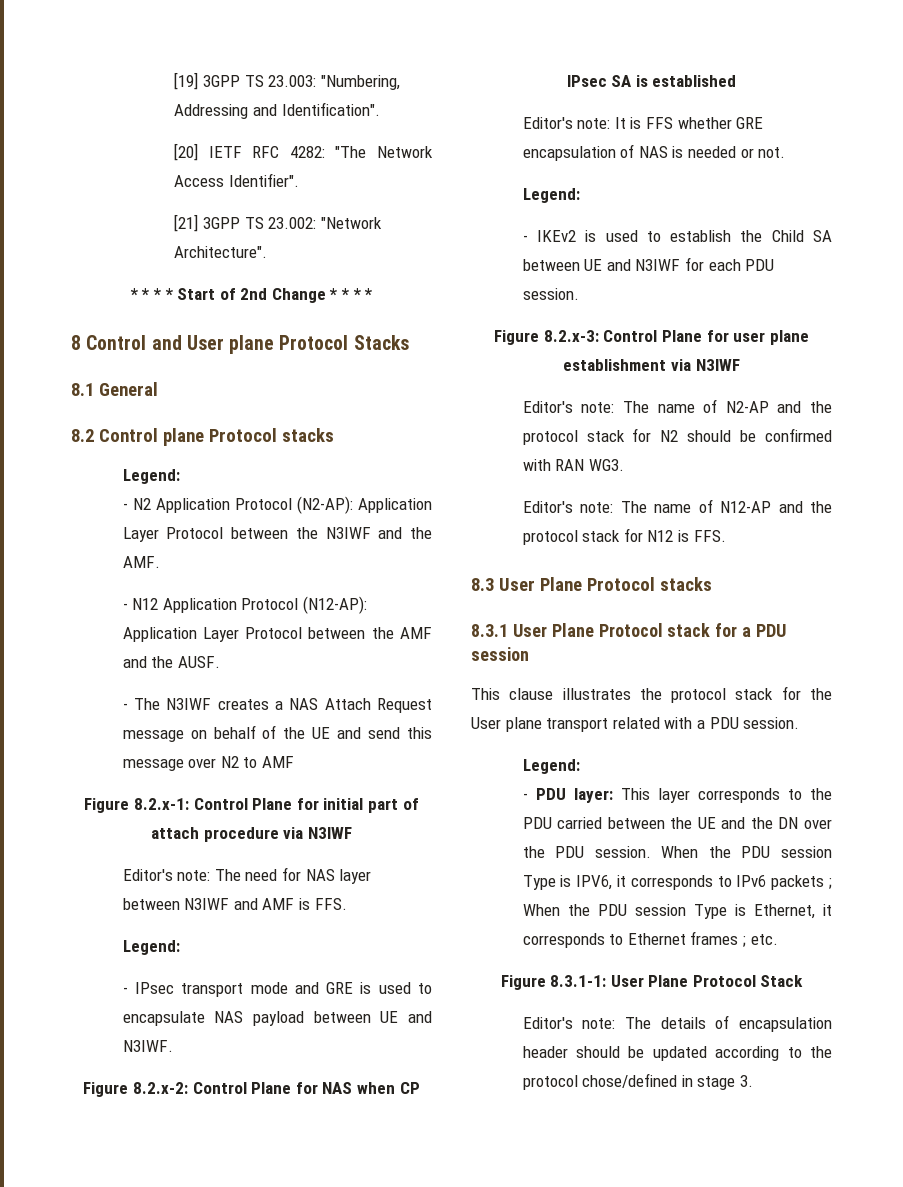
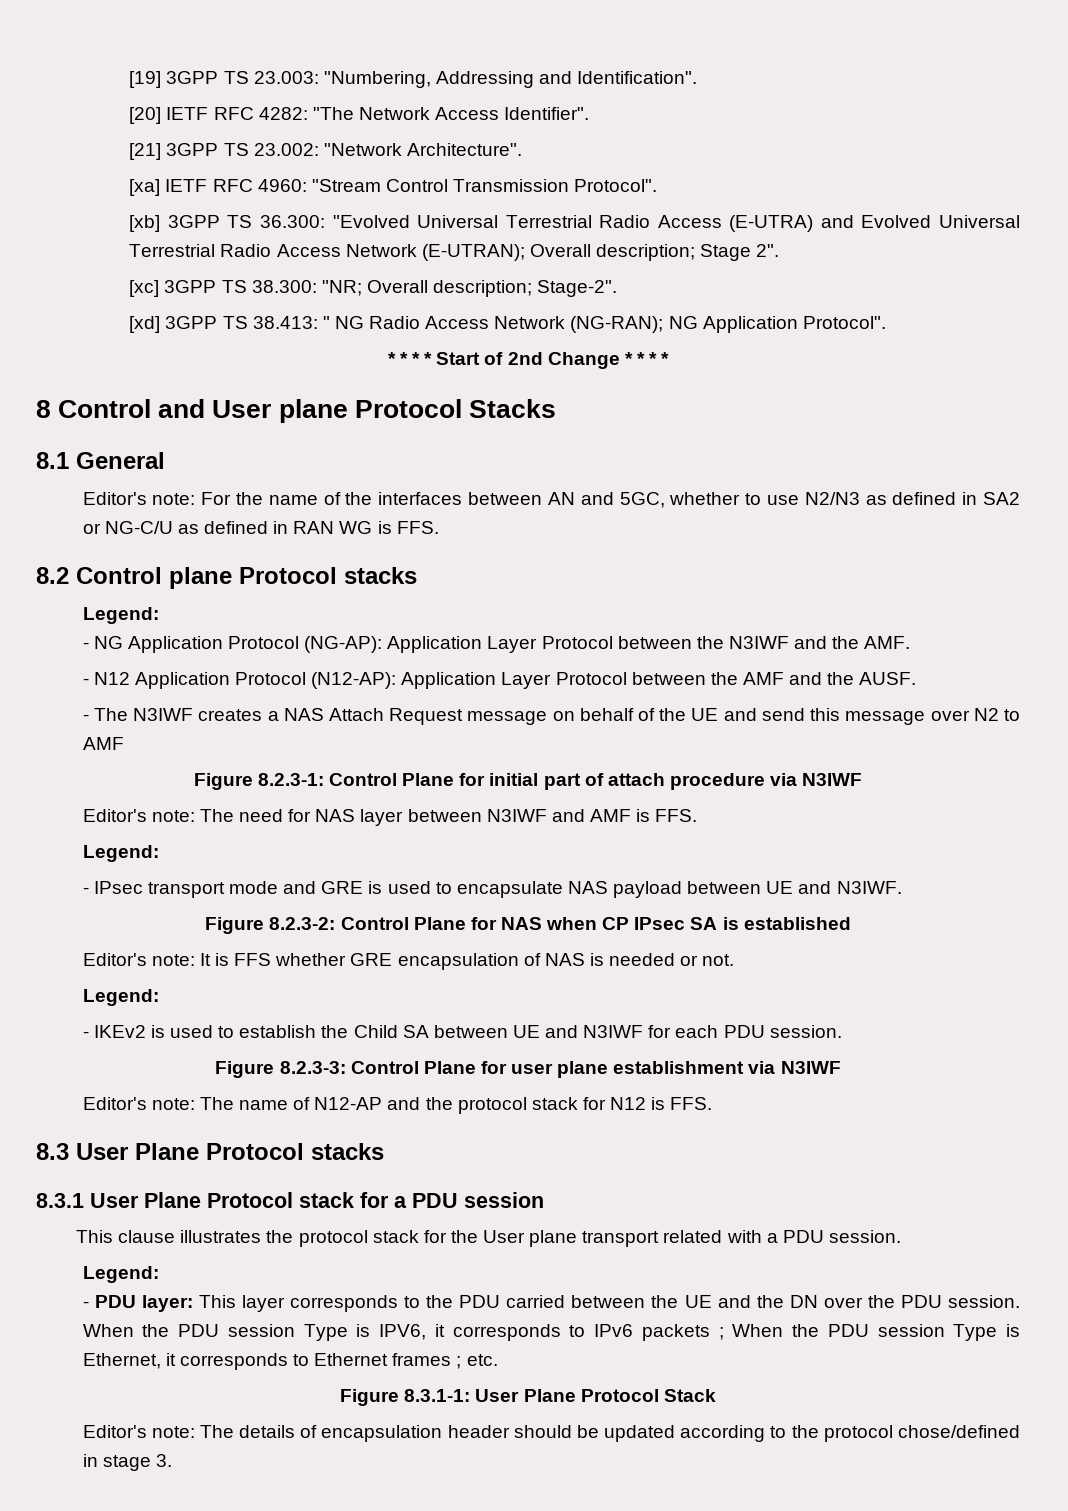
(268, 252) none -> [129,179,658,196] [129,215,1021,232] [129,244,780,261] [129,280,618,297] [129,316,886,333] // [xa] IETF RFC 4960: "Stream Control Transmission Protocol". // [xb] 3GPP TS 36.300: "Evolved Universal Terrestrial Radio Access (E-UTRA) and Evolved Universal Terrestrial Radio Access Network (E-UTRAN); Overall description; Stage 2". // [xc] 3GPP TS 38.300: "NR; Overall description; Stage-2". // [xd] 3GPP TS 38.413: " NG Radio Access Network (NG-RAN); NG Application Protocol".
(158, 389) none -> [82,492,1020,508] [82,521,439,534] // Editor's note: For the name of the interfaces between AN and 5GC, whether to use N2/N3 as defined in SA2 or NG-C/U as defined in RAN WG is FFS.
[132,496,353,514] N2 Application Protocol (N2-AP): -> [93,636,383,653] NG Application Protocol (NG-AP):
[134,798,190,810] 8.2.x-1: -> [257,773,324,786] 8.2.3-1:
[133,1082,189,1094] 8.2.x-2: -> [269,917,336,930] 8.2.3-2:
[543,330,599,342] 8.2.x-3: -> [279,1061,346,1074] 8.2.3-3:
[522,399,832,413] [522,428,832,445] [522,459,624,471] // Editor's note: The name of N2-AP and the protocol stack for N2 should be confirmed with RAN WG3. -> (841, 1067) none

